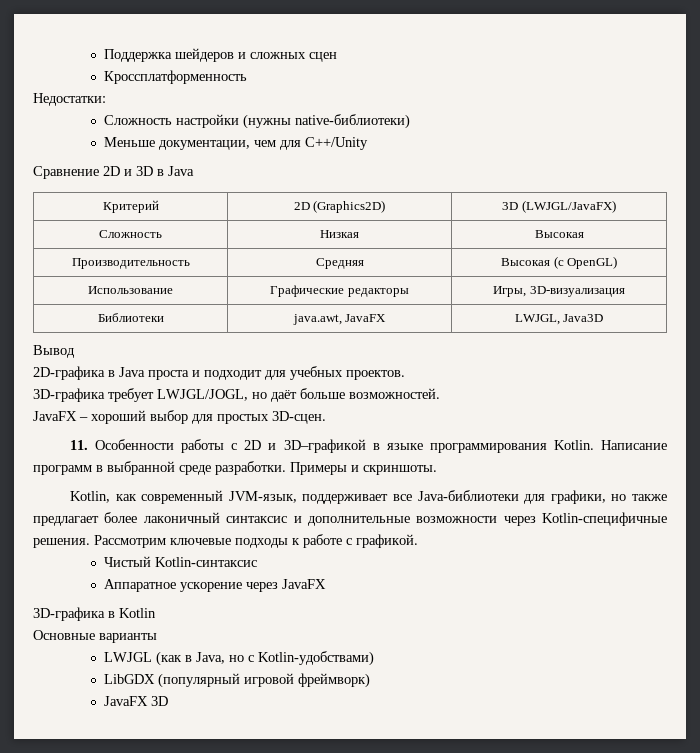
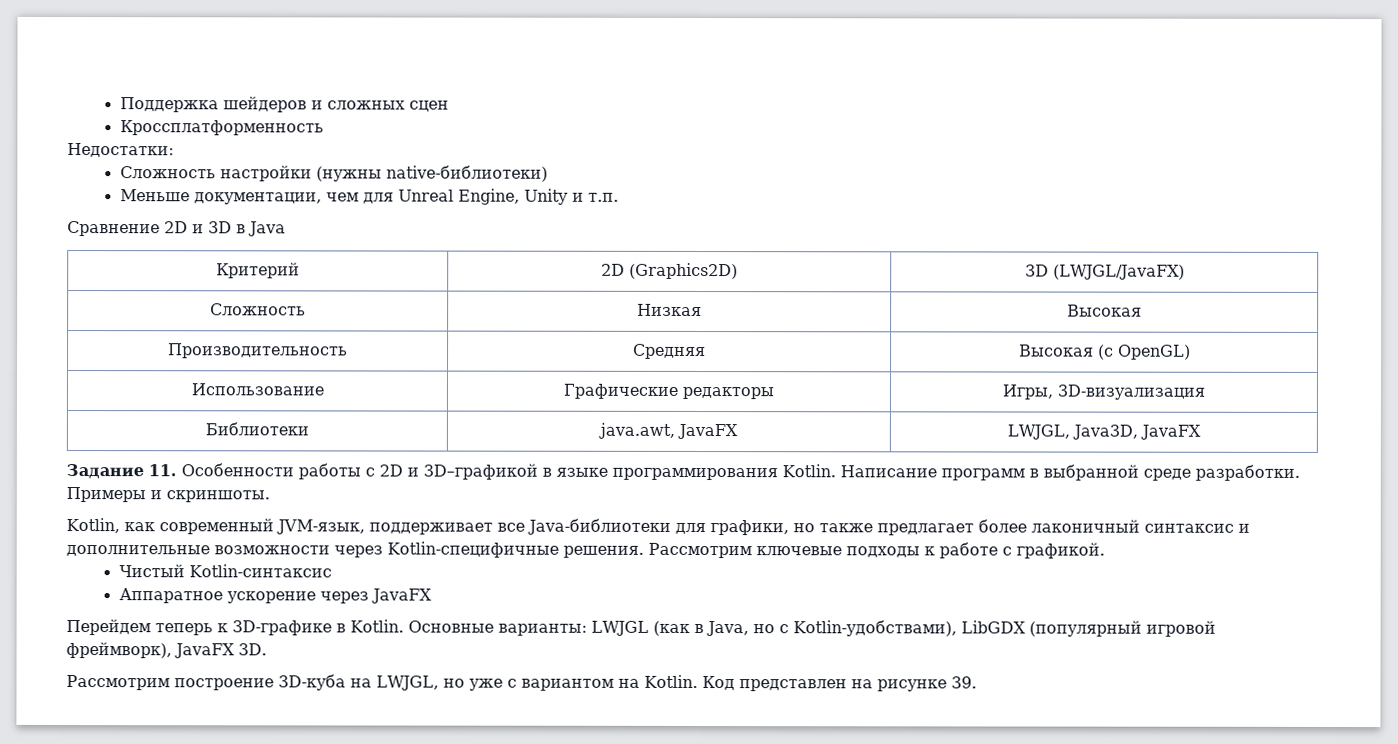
[304,137,368,150] C++/Unity -> [397,188,619,205] Unreal Engine, Unity и т.п.
[563,314,604,322] [33,345,75,358] [33,366,405,380] [33,388,440,402] [33,410,326,424] Java3D // Вывод // 2D-графика в Java проста и подходит для учебных проектов. // 3D-графика требует LWJGL/JOGL, но даёт больше возможностей. // JavaFX – хороший выбор для простых 3D-сцен. // -> [1071,424,1201,440] [66,464,144,480] Java3D, JavaFX // Задание
[33,607,156,621] [33,630,157,643] 3D-графика в Kotlin // Основные варианты // -> [66,619,587,636] Перейдем теперь к 3D-графике в Kotlin. Основные варианты:
[257,651,374,666] Kotlin-удобствами) // -> [792,620,957,637] Kotlin-удобствами),
[297,673,370,688] [103,696,168,706] фреймворк) // JavaFX 3D -> [66,642,267,659] [66,674,977,692] фреймворк), JavaFX 3D. // Рассмотрим построение 3D-куба на LWJGL, но уже с вариантом на Kotlin. Код представлен на рисунке 39.

